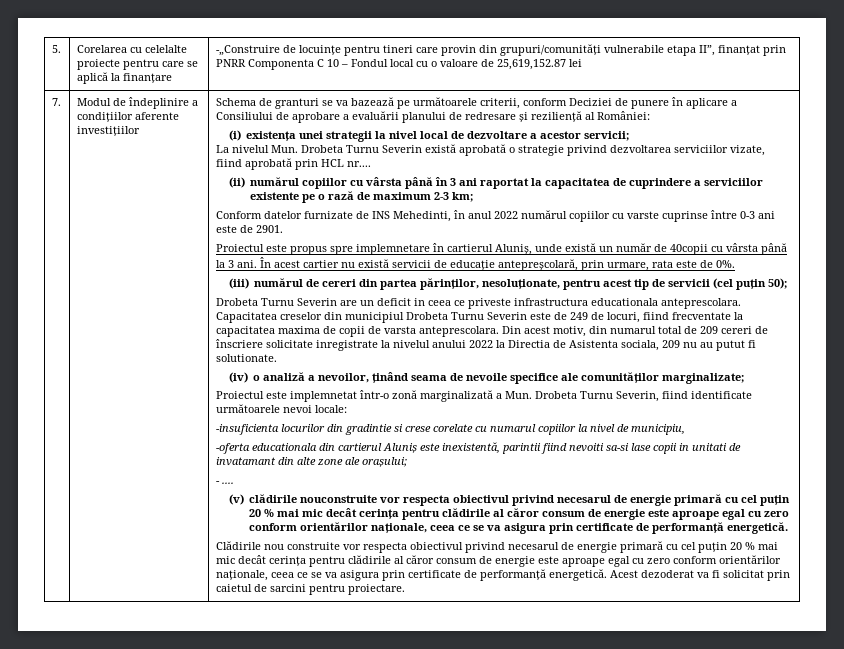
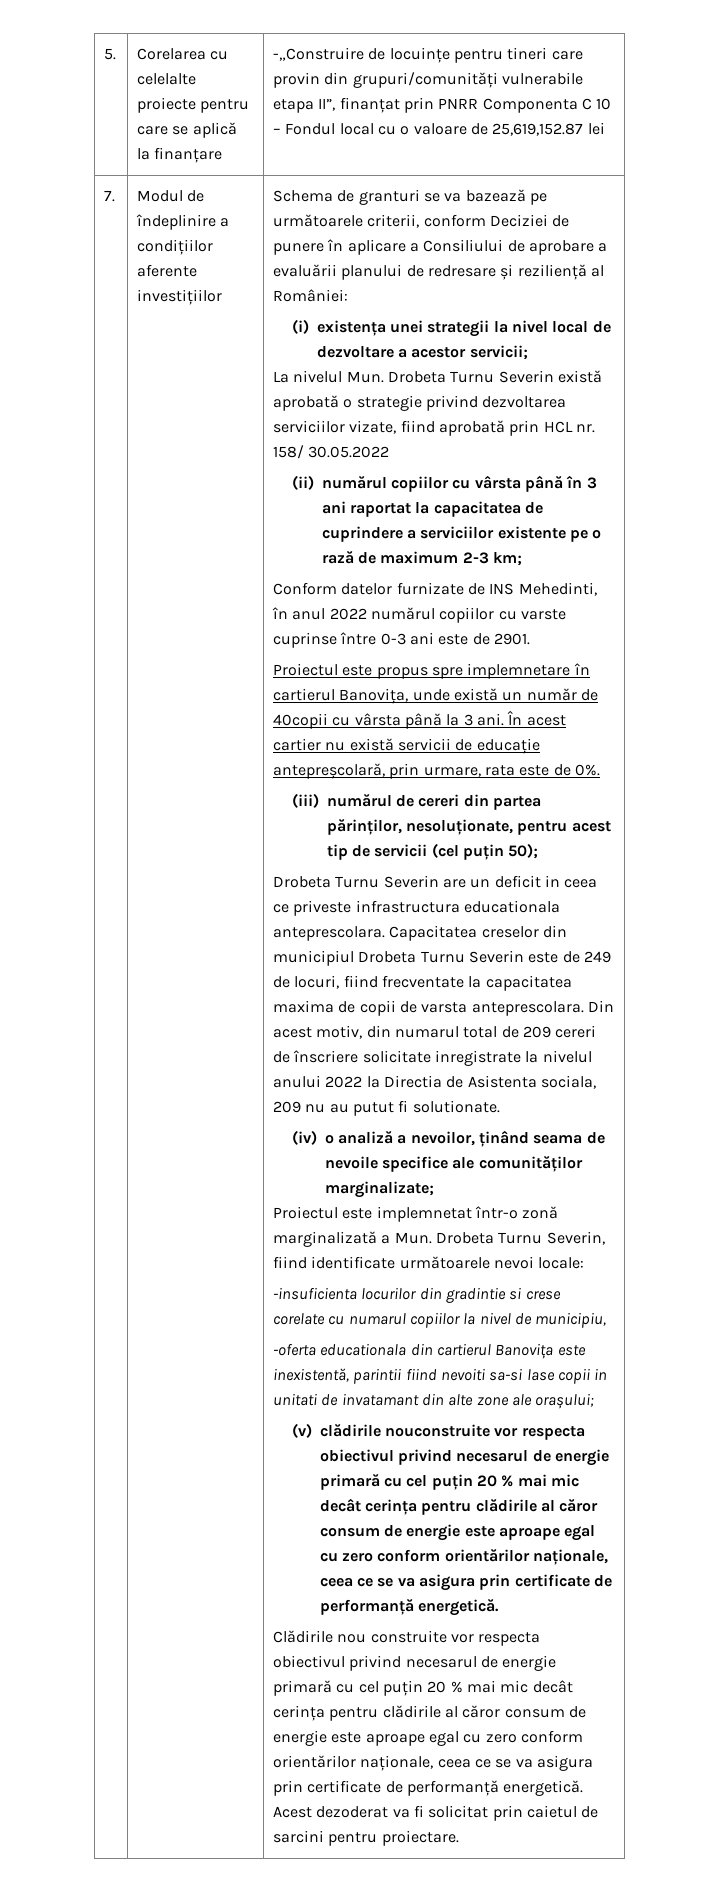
[346,161,371,167] nr.... -> [575,424,595,433] [273,445,390,459] nr. 158/ 30.05.2022
[494,244,532,255] Aluniș, -> [339,688,409,704] Banovița,
[382,443,417,453] Aluniș -> [495,1343,554,1359] Banovița
[215,481,234,484] // - .... -> (595, 1401) none

